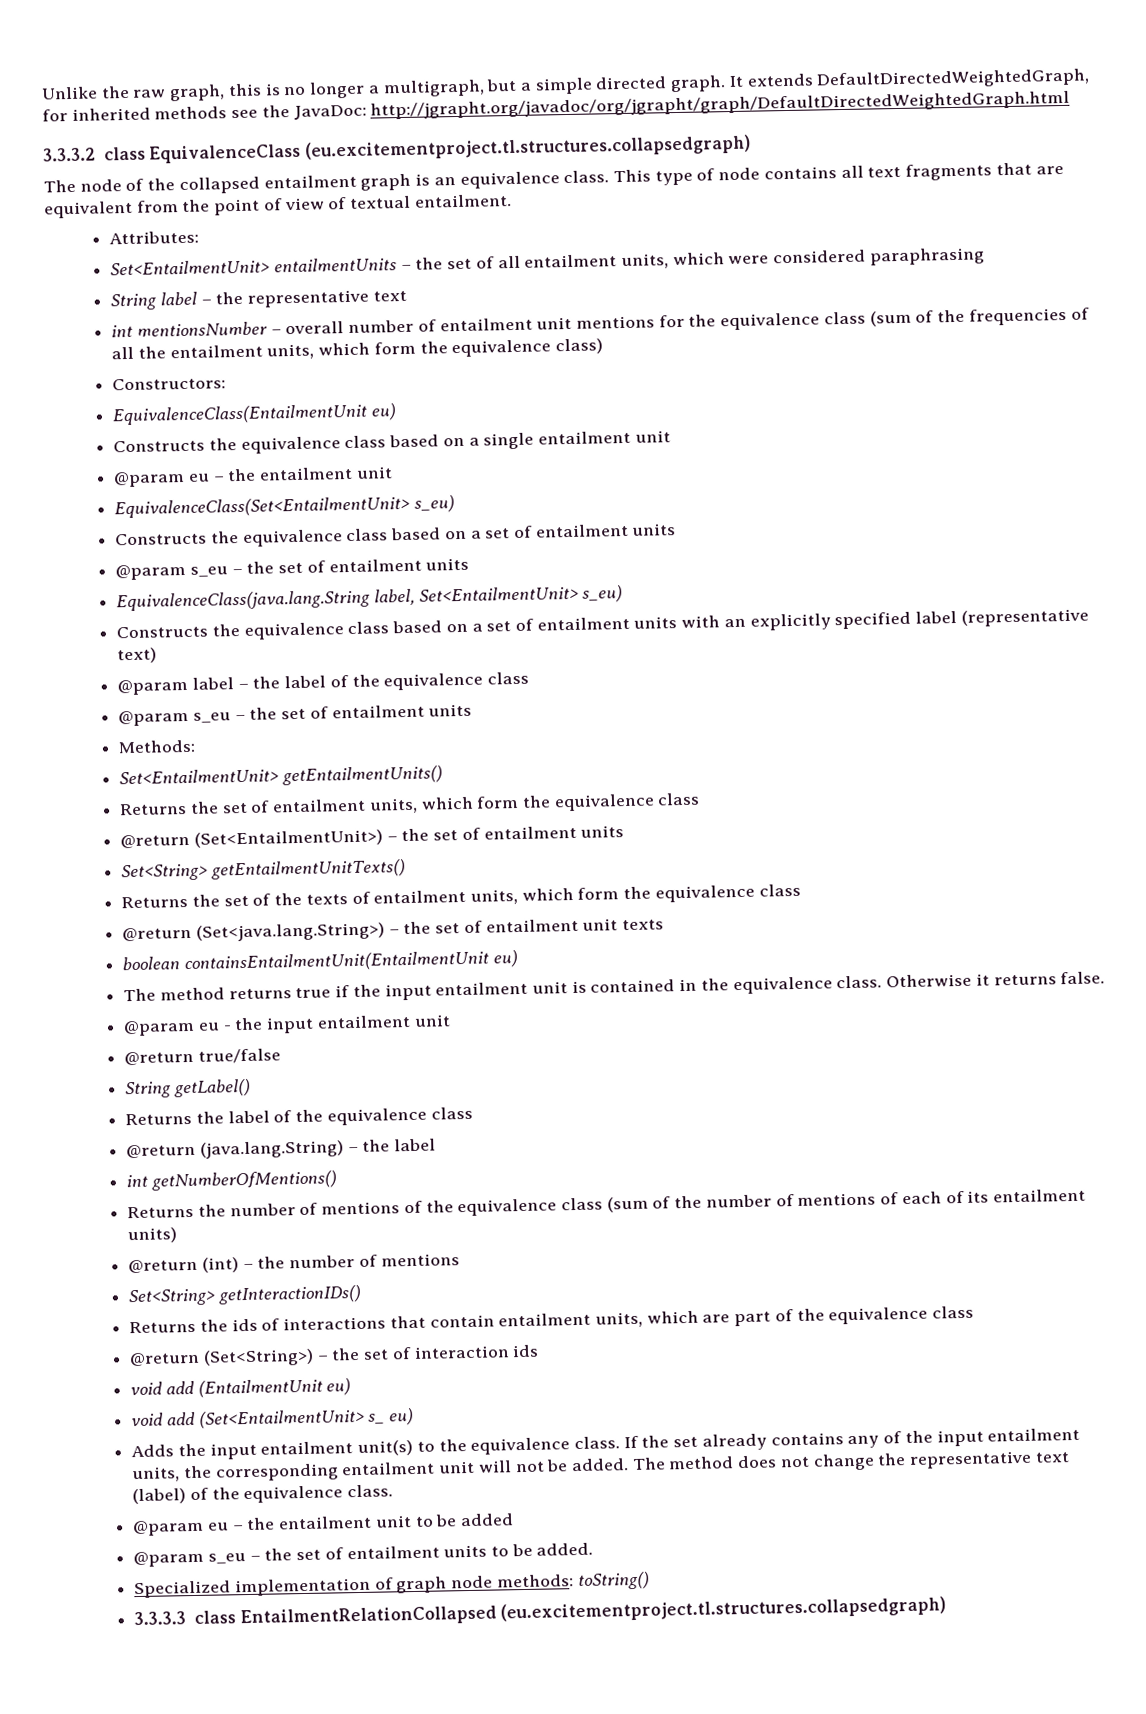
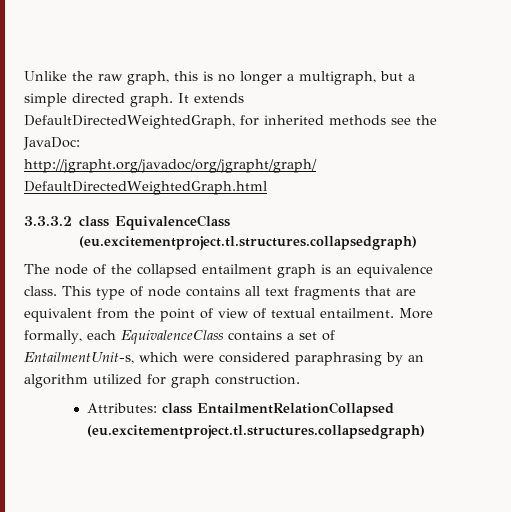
[109,230,200,245] [110,247,985,276] [110,289,407,311] [111,307,1090,338] [111,338,604,360] [112,377,227,391] [112,403,397,426] [113,430,671,454] [113,466,393,488] [114,495,455,519] [115,523,677,547] [115,557,470,581] [116,585,624,612] [116,608,1089,640] [117,647,158,664] [117,671,530,696] [118,703,473,727] [118,739,197,754] [119,765,443,786] [119,792,701,816] [120,825,625,849] [121,859,406,882] [121,883,801,909] [122,918,665,942] [122,950,518,974] [123,971,1106,1002] [123,1014,451,1037] [124,1048,281,1066] [125,1078,251,1099] [125,1106,473,1126] [126,1138,437,1159] [126,1170,337,1191] [127,1188,1087,1219] [127,1227,178,1244] [128,1253,460,1274] [128,1284,362,1307] [129,1305,975,1334] [129,1344,540,1367] [130,1378,352,1398] [131,1407,415,1429] [131,1427,1081,1460] [132,1450,1070,1483] [132,1484,394,1505] [132,1513,515,1537] [133,1542,594,1568] [134,1571,650,1599] [134,1611,187,1626] // Attributes: // Set<EntailmentUnit> entailmentUnits – the set of all entailment units, which were considered paraphrasing // String label – the representative text // int mentionsNumber – overall number of entailment unit mentions for the equivalence class (sum of the frequencies of all the entailment units, which form the equivalence class) // Constructors: // EquivalenceClass(EntailmentUnit eu) // Constructs the equivalence class based on a single entailment unit // @param eu – the entailment unit // EquivalenceClass(Set<EntailmentUnit> s_eu) // Constructs the equivalence class based on a set of entailment units // @param s_eu – the set of entailment units // EquivalenceClass(java.lang.String label, Set<EntailmentUnit> s_eu) // Constructs the equivalence class based on a set of entailment units with an explicitly specified label (representative text) // @param label – the label of the equivalence class // @param s_eu – the set of entailment units // Methods: // Set<EntailmentUnit> getEntailmentUnits() // Returns the set of entailment units, which form the equivalence class // @return (Set<EntailmentUnit>) – the set of entailment units // Set<String> getEntailmentUnitTexts() // Returns the set of the texts of entailment units, which form the equivalence class // @return (Set<java.lang.String>) – the set of entailment unit texts // boolean containsEntailmentUnit(EntailmentUnit eu) // The method returns true if the input entailment unit is contained in the equivalence class. Otherwise it returns false. // @param eu - the input entailment unit // @return true/false // String getLabel() // Returns the label of the equivalence class // @return (java.lang.String) – the label // int getNumberOfMentions() // Returns the number of mentions of the equivalence class (sum of the number of mentions of each of its entailment units) // @return (int) – the number of mentions // Set<String> getInteractionIDs() // Returns the ids of interactions that contain entailment units, which are part of the equivalence class // @return (Set<String>) – the set of interaction ids // void add (EntailmentUnit eu) // void add (Set<EntailmentUnit> s_ eu) // Adds the input entailment unit(s) to the equivalence class. If the set already contains any of the input entailment units, the corresponding entailment unit will not be added. The method does not change the representative text (label) of the equivalence class. // @param eu – the entailment unit to be added // @param s_eu – the set of entailment units to be added. // Specialized implementation of graph node methods: toString() // 3.3.3.3 -> [399,308,433,319] [24,330,335,344] [24,352,424,366] [24,374,300,388] [87,403,158,413] More formally, each EquivalenceClass contains a set of EntailmentUnit-s, which were considered paraphrasing by an algorithm utilized for graph construction. // Attributes:

